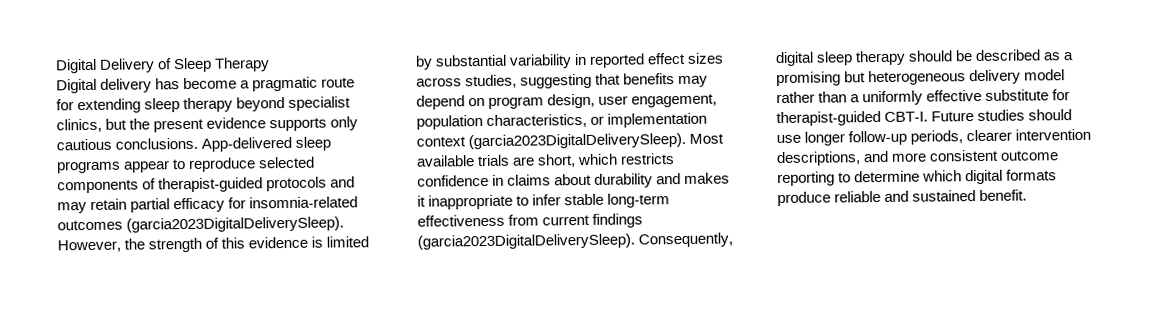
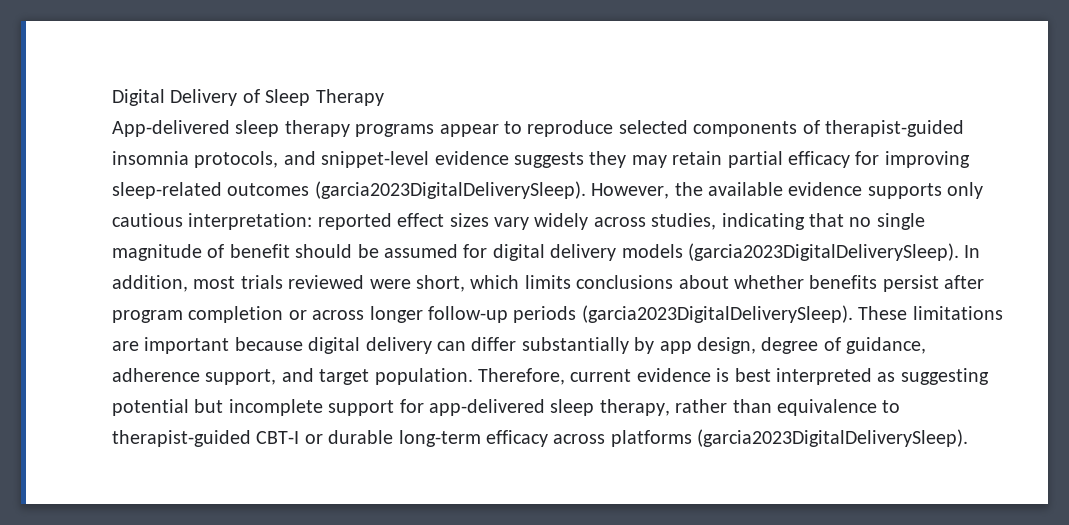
[56,76,356,94] [56,96,352,114] [56,116,359,133] [56,136,332,152] Digital delivery has become a pragmatic route for extending sleep therapy beyond specialist clinics, but the present evidence supports only cautious conclusions. App-delivered sleep -> [112,120,350,137] App-delivered sleep therapy
[266,176,356,192] protocols and -> [112,151,627,168] insomnia protocols, and snippet-level evidence suggests they
[249,196,359,209] insomnia-related -> [884,151,970,168] [112,182,222,199] improving sleep-related
[148,236,370,253] [415,52,725,70] [416,73,709,89] [416,93,718,110] [416,112,708,130] [416,132,725,150] [416,153,676,168] [417,172,731,188] [417,193,671,210] [417,213,644,228] [417,232,734,250] [775,49,1075,67] [776,69,1066,87] [776,89,1071,106] [776,109,1073,127] [776,128,1092,146] [776,149,1060,167] [777,169,1058,187] [777,189,1028,207] strength of this evidence is limited by substantial variability in reported effect sizes across studies, suggesting that benefits may depend on program design, user engagement, population characteristics, or implementation context (garcia2023DigitalDeliverySleep). Most available trials are short, which restricts confidence in claims about durability and makes it inappropriate to infer stable long-term effectiveness from current findings (garcia2023DigitalDeliverySleep). Consequently, digital sleep therapy should be described as a promising but heterogeneous delivery model rather than a uniformly effective substitute for therapist-guided CBT-I. Future studies should use longer follow-up periods, clearer intervention descriptions, and more consistent outcome reporting to determine which digital formats produce reliable and sustained benefit. -> [708,182,984,199] [112,213,925,230] [112,243,981,261] [112,275,985,292] [112,305,1003,323] [112,337,927,354] [112,368,989,385] [112,399,901,416] [112,429,969,447] available evidence supports only cautious interpretation: reported effect sizes vary widely across studies, indicating that no single magnitude of benefit should be assumed for digital delivery models (garcia2023DigitalDeliverySleep). In addition, most trials reviewed were short, which limits conclusions about whether benefits persist after program completion or across longer follow-up periods (garcia2023DigitalDeliverySleep). These limitations are important because digital delivery can differ substantially by app design, degree of guidance, adherence support, and target population. Therefore, current evidence is best interpreted as suggesting potential but incomplete support for app-delivered sleep therapy, rather than equivalence to therapist-guided CBT-I or durable long-term efficacy across platforms (garcia2023DigitalDeliverySleep).

